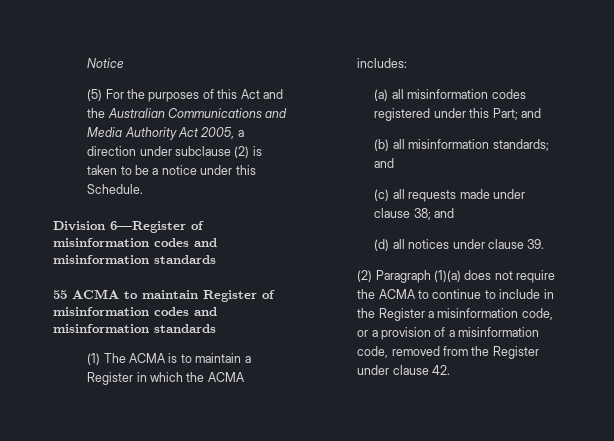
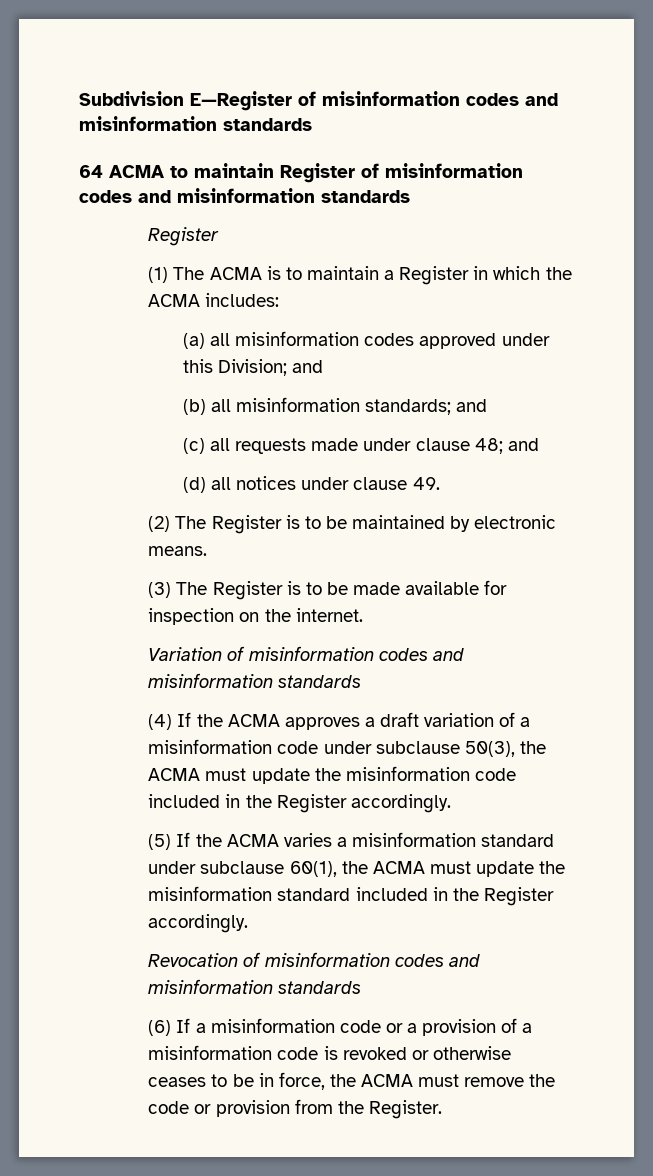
[87,58,125,68] [87,89,283,102] [87,108,288,118] [87,127,244,140] [87,146,262,158] [87,165,256,175] [87,184,144,194] [53,221,204,233] [53,238,217,247] [53,255,216,264] [53,290,67,299] Notice // (5) For the purposes of this Act and the Australian Communications and Media Authority Act 2005, a direction under subclause (2) is taken to be a notice under this Schedule. // Division 6—Register of misinformation codes and misinformation standards // 55 -> [79,91,558,111] [79,116,312,131] [79,165,103,178] Subdivision E—Register of misinformation codes and misinformation standards // 64
(216, 328) none -> [148,227,220,246] // Register
[374,108,518,121] registered under this Part; -> [419,333,550,349] [182,359,288,376] approved under this Division;
[413,208,431,220] 38; -> [474,438,503,454] 48;
[527,239,545,249] [357,270,556,283] [357,289,554,299] [357,308,553,321] 39. // (2) Paragraph (1)(a) does not require the ACMA to continue to include in the Register a misinformation code, -> [412,477,440,490] [148,515,557,534] [148,546,208,556] [148,580,508,600] [148,608,363,625] [148,646,464,661] [148,673,362,688] [148,712,531,730] [148,739,546,757] [148,766,516,784] [148,794,451,813] [148,832,555,850] [148,861,566,877] [148,886,554,906] [148,914,249,933] [148,952,480,967] [148,979,362,994] [148,1018,381,1036] 49. // (2) The Register is to be maintained by electronic means. // (3) The Register is to be made available for inspection on the internet. // Variation of misinformation codes and misinformation standards // (4) If the ACMA approves a draft variation of a misinformation code under subclause 50(3), the ACMA must update the misinformation code included in the Register accordingly. // (5) If the ACMA varies a misinformation standard under subclause 60(1), the ACMA must update the misinformation standard included in the Register accordingly. // Revocation of misinformation codes and misinformation standards // (6) If a misinformation code
[357,346,539,359] [357,365,451,375] code, removed from the Register under clause 42. -> [277,1046,511,1060] [148,1072,556,1090] [148,1099,442,1119] code is revoked or otherwise ceases to be in force, the ACMA must remove the code or provision from the Register.

